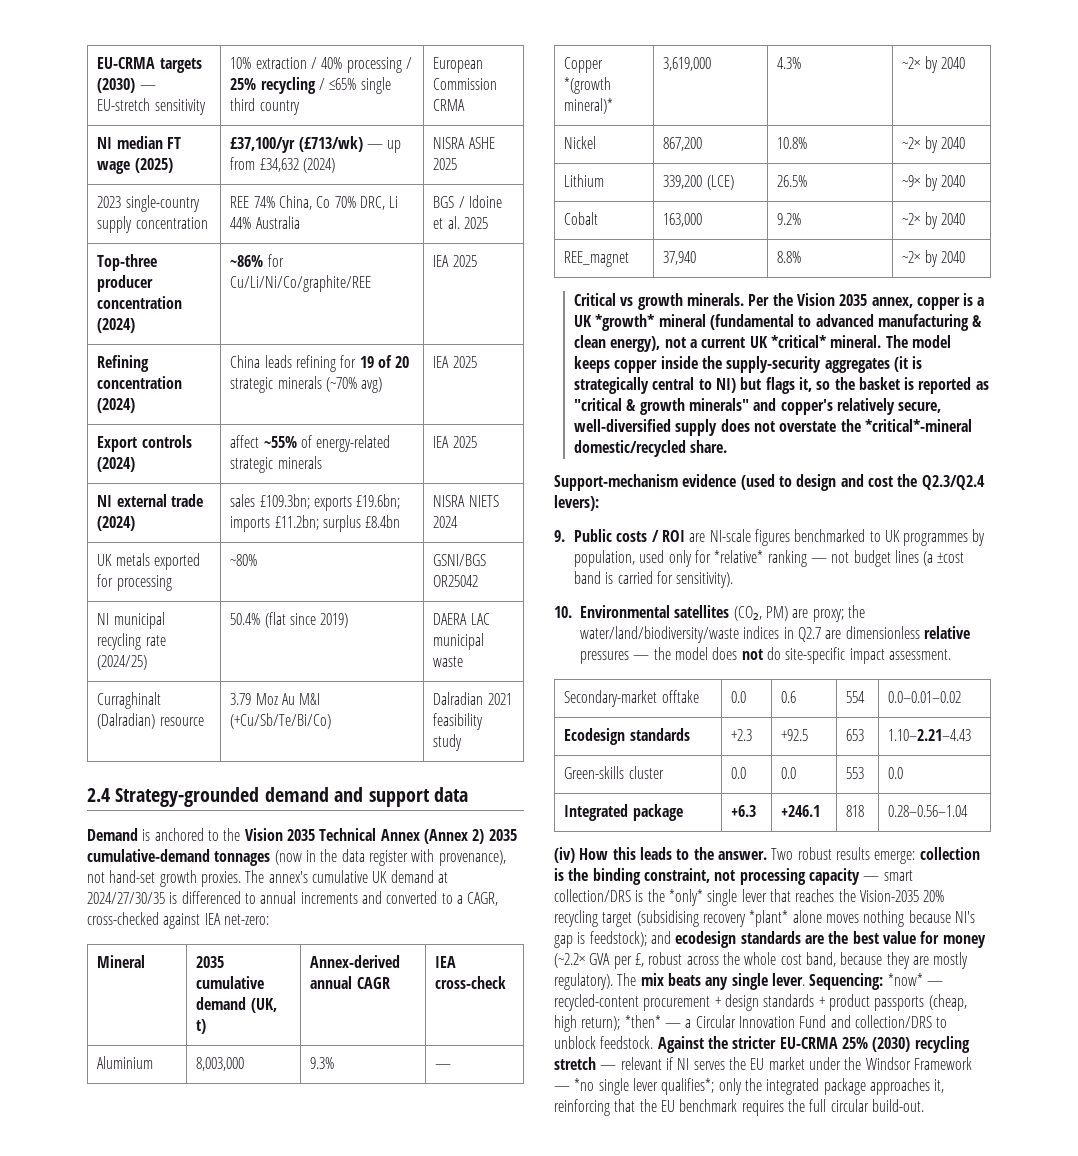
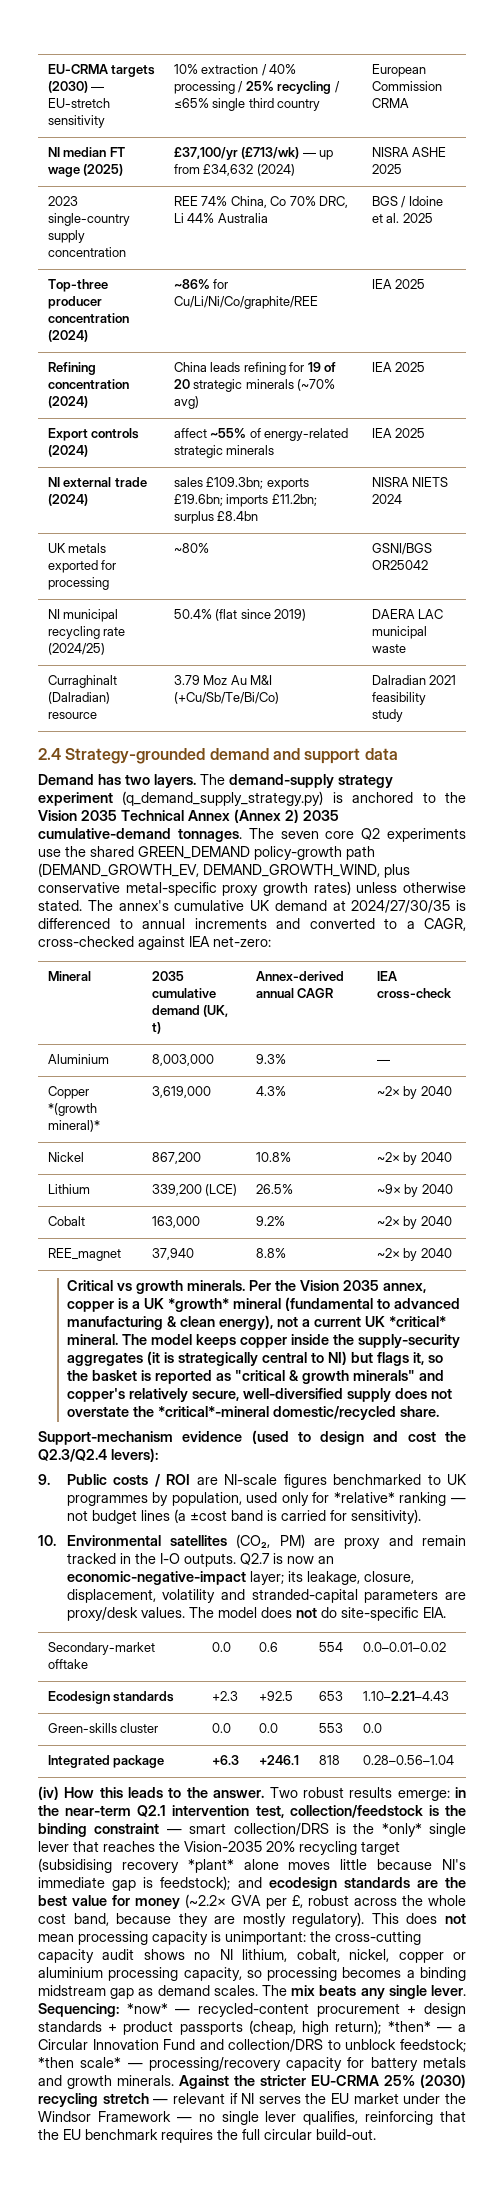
(138, 834) none -> [98,774,393,788] [38,791,324,806] has two layers. The demand-supply strategy experiment (q_demand_supply_strategy.py)
[214,849,506,866] [87,870,241,887] tonnages (now in the data register with provenance), not hand-set growth proxies. -> [177,828,466,842] [38,846,375,860] [38,863,410,878] [38,881,467,896] [38,900,82,911] tonnages. The seven core Q2 experiments use the shared GREEN_DEMAND policy-growth path (DEMAND_GROWTH_EV, DEMAND_GROWTH_WIND, plus conservative metal-specific proxy growth rates) unless otherwise stated.
[812,605,865,622] [580,626,970,643] [580,647,671,664] proxy; the water/land/biodiversity/waste indices in Q2.7 are dimensionless relative pressures — the -> [344,1535,467,1549] [66,1553,334,1567] [66,1571,414,1585] [66,1589,466,1603] [66,1607,214,1621] proxy and remain tracked in the I-O outputs. Q2.7 is now an economic-negative-impact layer; its leakage, closure, displacement, volatility and stranded-capital parameters are proxy/desk values. The
[849,648,951,664] impact assessment. -> [422,1607,446,1618] EIA.
[919,847,980,860] [554,868,860,885] collection is the binding constraint, not processing capacity -> [455,1787,467,1798] [38,1805,466,1818] [38,1823,160,1837] in the near-term Q2.1 intervention test, collection/feedstock is the binding constraint
[863,910,905,927] nothing -> [340,1859,368,1870] little
(975, 917) none -> [38,1877,105,1888] immediate
(613, 981) none -> [371,1913,466,1924] [38,1931,421,1945] [38,1949,467,1963] [38,1967,466,1981] [38,1985,258,1999] This does not mean processing capacity is unimportant: the cross-cutting capacity audit shows no NI lithium, cobalt, nickel, copper or aluminium processing capacity, so processing becomes a binding midstream gap as demand scales.
[600,1036,654,1049] feedstock. -> [400,2039,466,2052] [38,2057,466,2071] [38,2075,174,2089] feedstock; *then scale* — processing/recovery capacity for battery metals and growth minerals.
[574,1078,945,1095] *no single lever qualifies*; only the integrated package approaches it, -> [198,2111,359,2125] no single lever qualifies,

